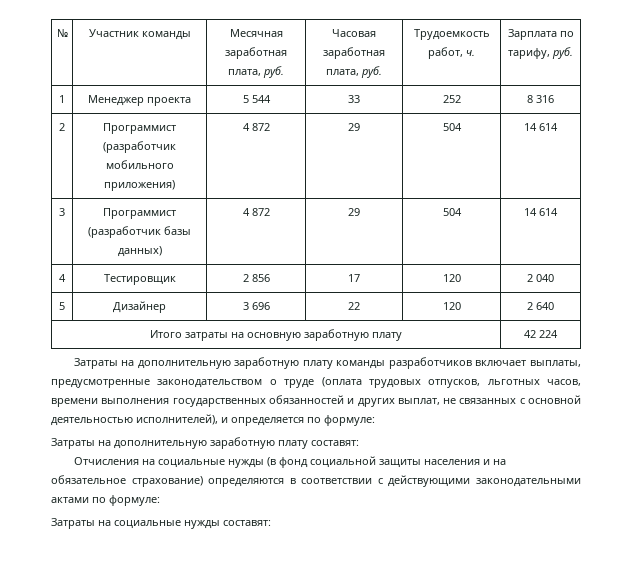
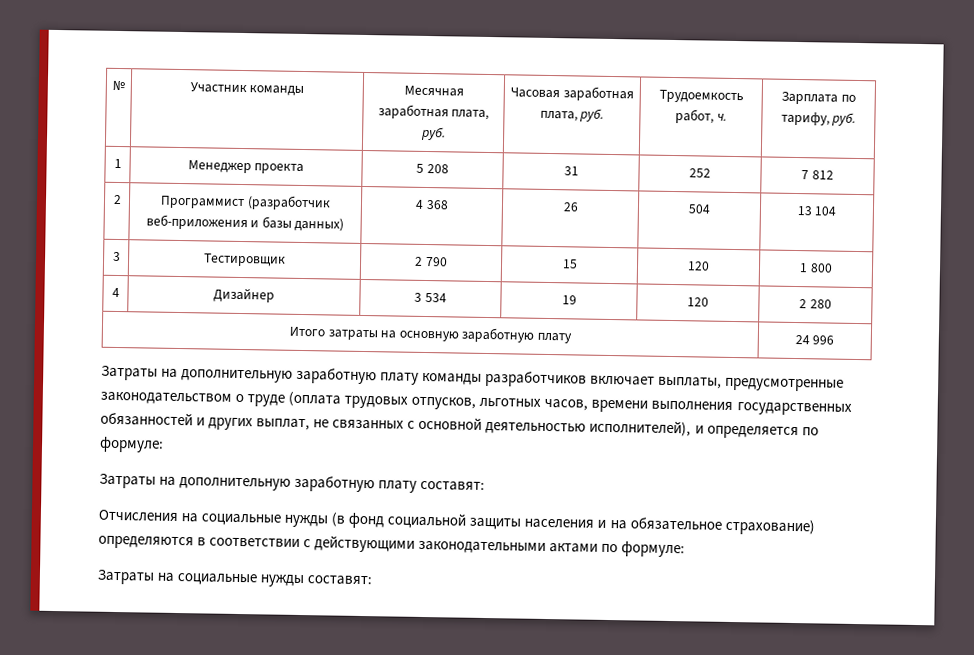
[251,95,271,103] [348,95,360,103] 544 | 33 -> [426,163,449,174] [563,166,579,176] 208 | 31
[527,95,554,103] 8 316 -> [801,170,834,180] 7 812
[105,160,174,169] [104,180,175,191] [242,123,270,131] [348,123,360,131] [442,123,462,131] [524,123,558,131] [59,208,65,216] [103,208,176,219] [88,226,161,238] мобильного приложения) | 4 872 | 29 | 504 | 14 614 // 3 | Программист (разработчик -> [145,214,260,231] веб-приложения и
[251,208,270,216] [348,208,360,216] [442,208,462,216] [524,208,558,216] [59,274,66,282] 872 | 29 | 504 | 14 614 // 4 -> [425,199,449,210] [562,202,579,212] [688,204,711,214] [796,206,838,216] [112,251,121,262] 368 | 26 | 504 | 13 104 // 3
[251,274,270,282] [348,274,360,282] [442,274,461,282] [527,274,554,282] [59,302,65,310] [113,301,166,313] [242,302,270,310] [348,302,360,310] [442,302,461,310] [527,302,554,310] 856 | 17 | 120 | 2 040 // 5 | Дизайнер | 3 696 | 22 | 120 | 2 640 -> [424,256,448,267] [561,259,578,269] [687,261,710,271] [799,263,833,273] [111,287,120,298] [213,287,275,303] [414,292,447,303] [561,295,577,305] [687,297,709,307] [799,299,832,309] 790 | 15 | 120 | 1 800 // 4 | Дизайнер | 3 534 | 19 | 120 | 2 280
[524,330,558,338] 42 224 -> [794,334,835,345] 24 996

